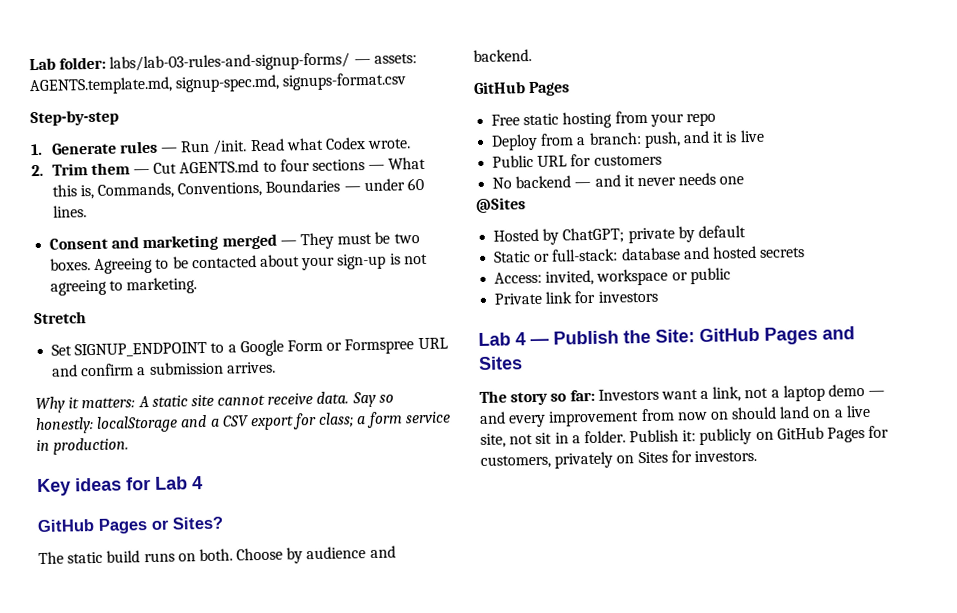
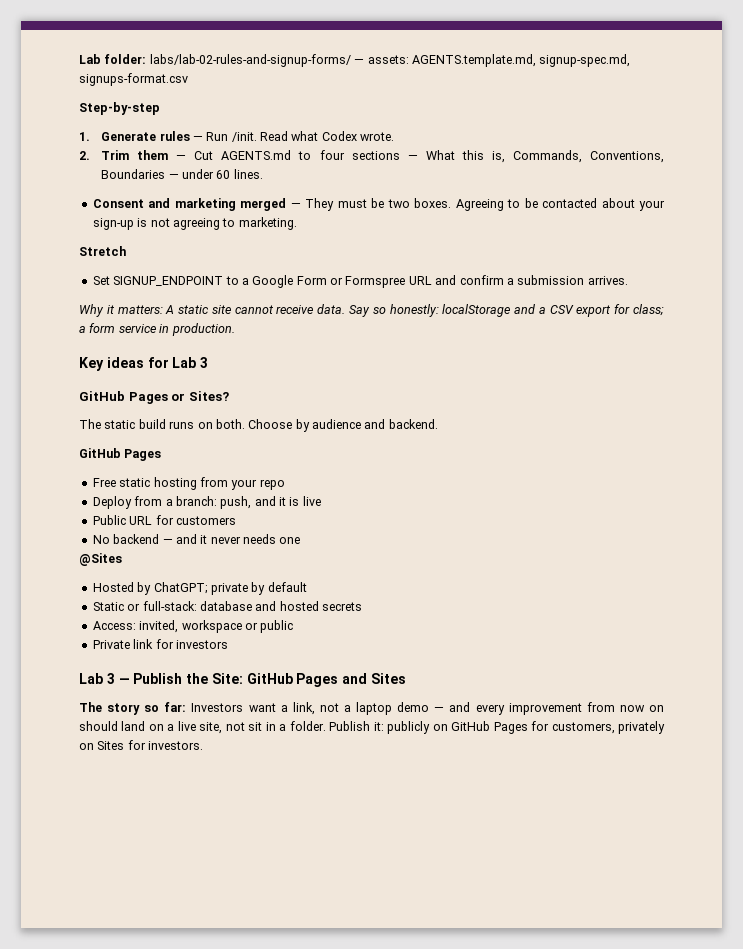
[109,52,351,73] labs/lab-03-rules-and-signup-forms/ -> [149,54,351,67] labs/lab-02-rules-and-signup-forms/
[192,476,203,490] 4 -> [200,357,209,368] 3
[515,332,526,346] 4 -> [106,673,115,684] 3

